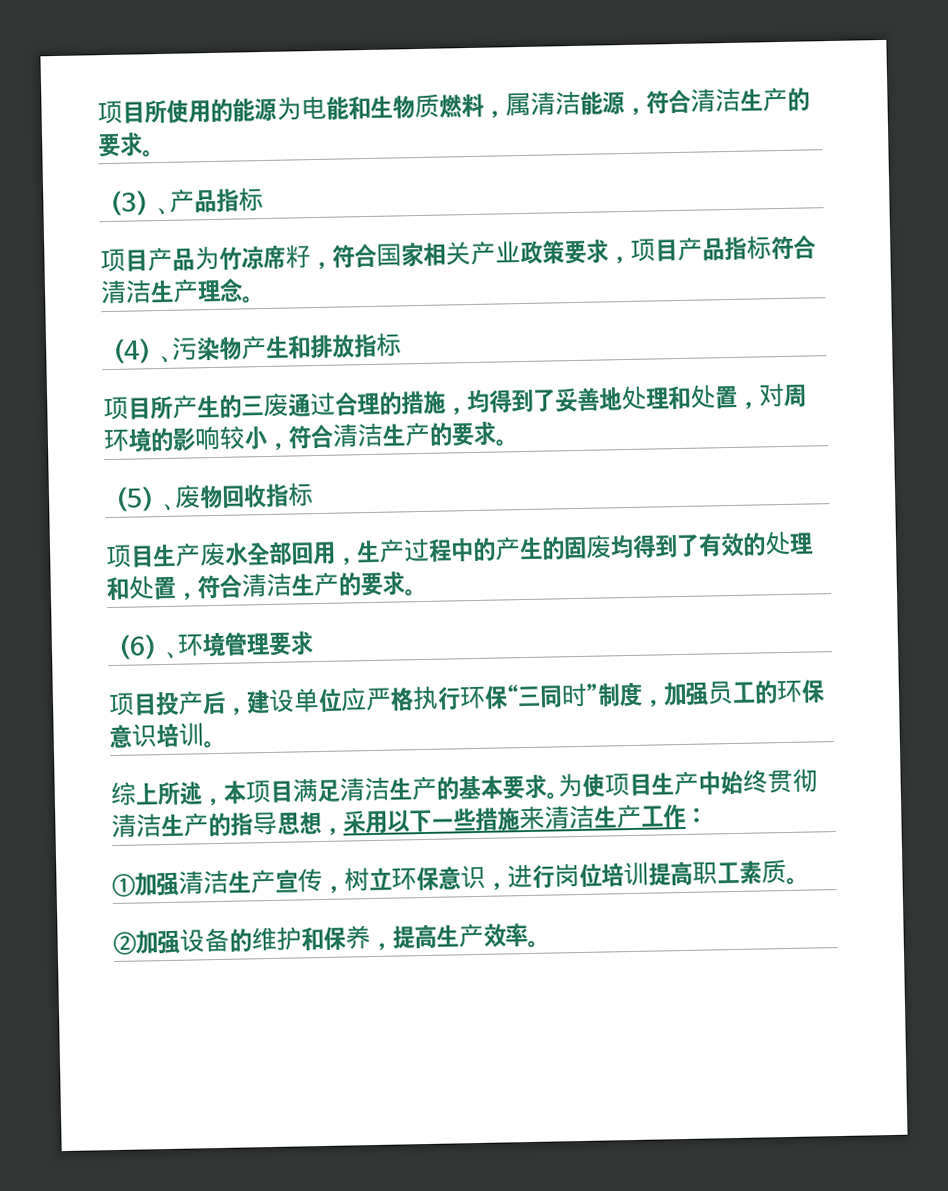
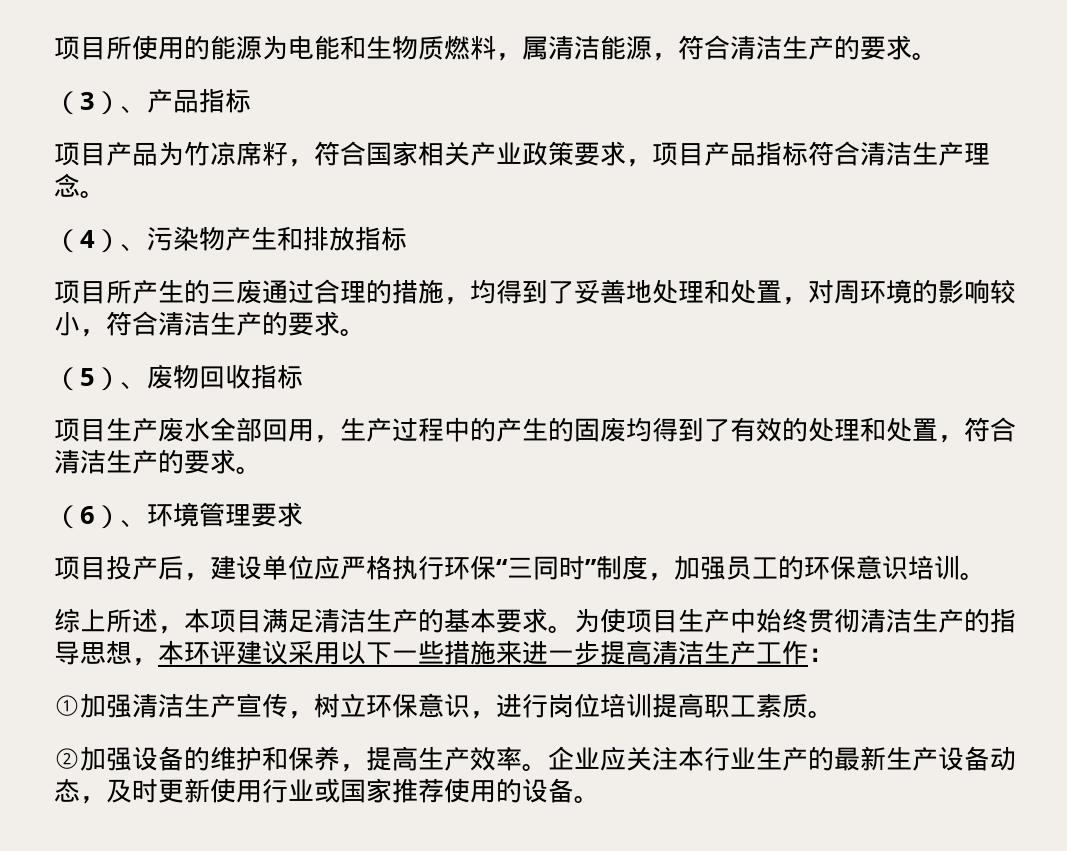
(344, 831) none -> [158,640,288,665] 本环评建议
(545, 818) none -> [522,640,652,665] 进一步提高
(539, 944) none -> [548,746,1016,771] [54,778,600,804] 企业应关注本行业生产的最新生产设备动态，及时更新使用行业或国家推荐使用的设备。

